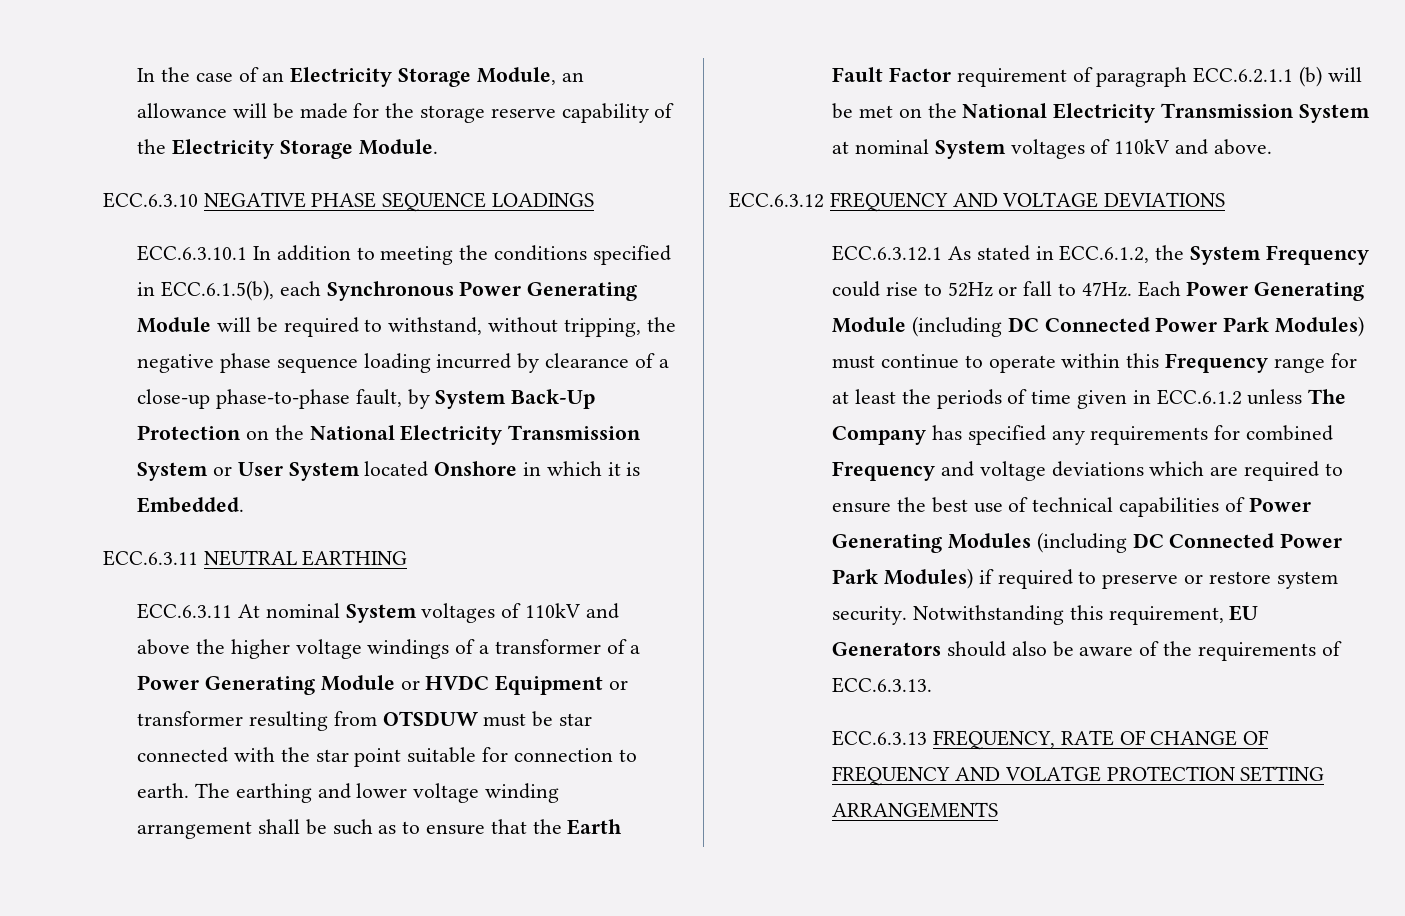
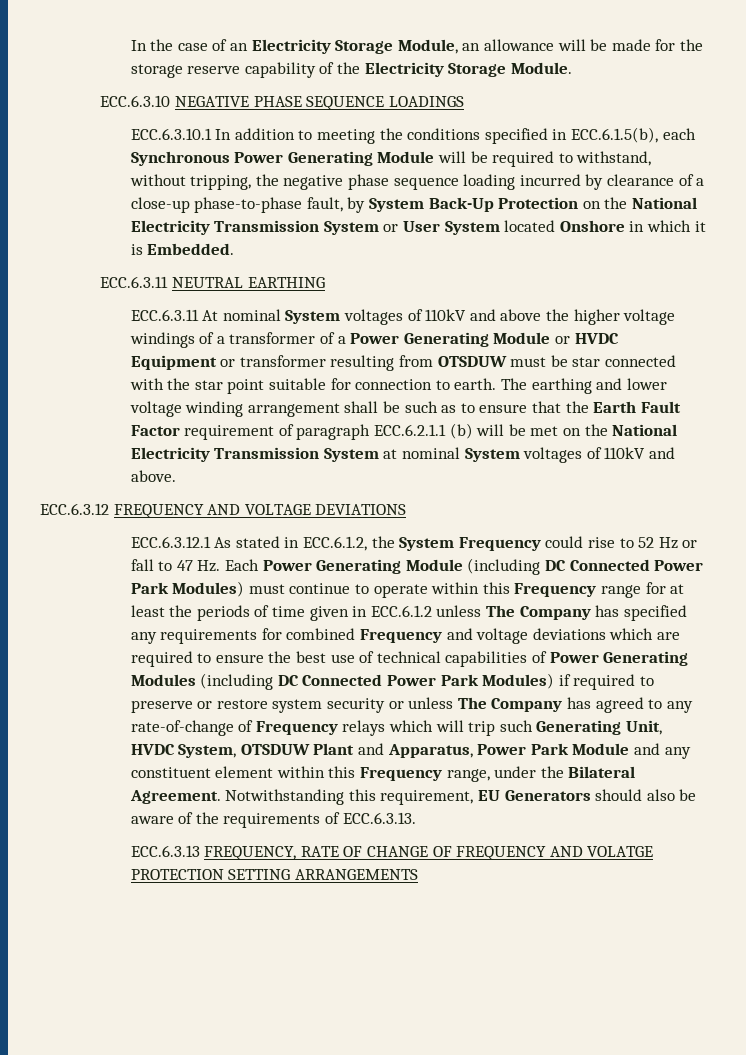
[947,282,993,297] 52Hz -> [638,537,678,549] 52 Hz
[1081,282,1132,297] 47Hz. -> [176,560,221,572] 47 Hz.
[832,606,908,625] security. -> [326,697,693,713] [130,720,662,736] [130,743,691,759] [130,766,636,782] [129,790,221,804] security or unless The Company has agreed to any rate-of-change of Frequency relays which will trip such Generating Unit, HVDC System, OTSDUW Plant and Apparatus, Power Park Module and any constituent element within this Frequency range, under the Bilateral Agreement.

